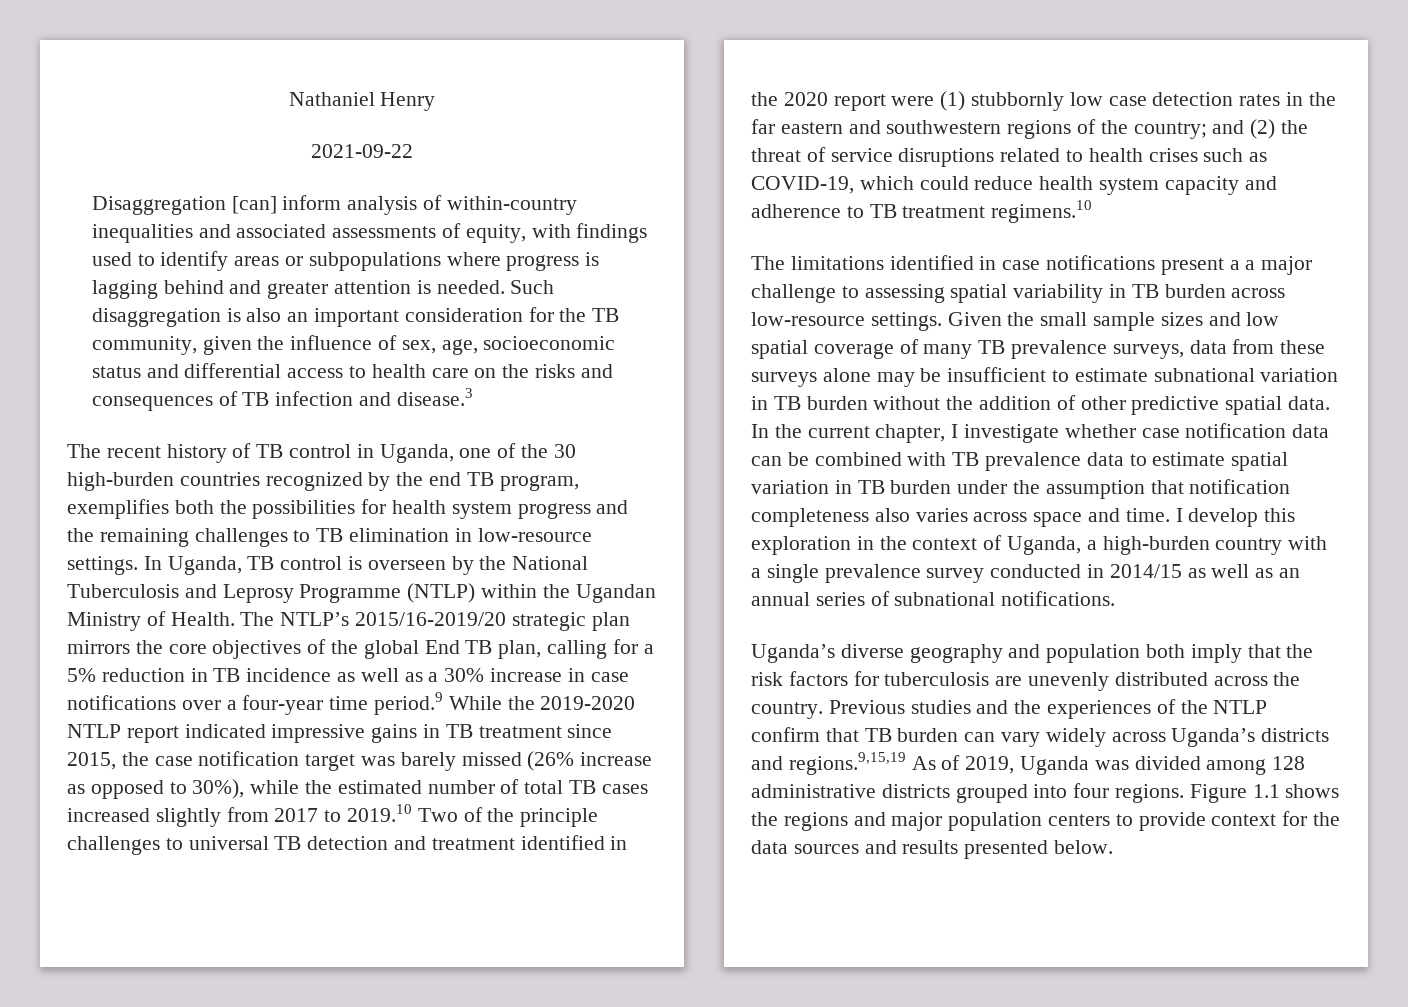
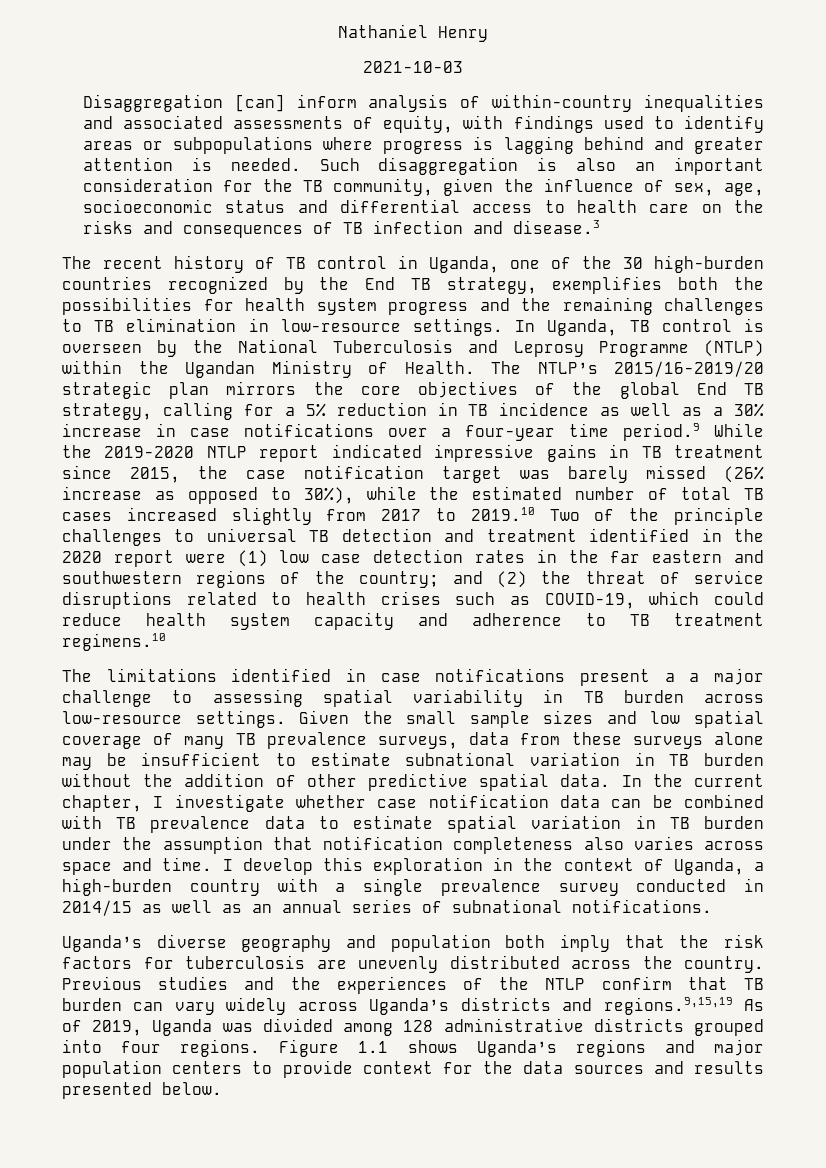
[311,144,413,158] 2021-09-22 -> [363,61,463,73] 2021-10-03
[429,472,579,491] end TB program, -> [365,277,537,294] End TB strategy,
[498,640,542,659] plan, -> [62,403,152,420] strategy,
[971,92,1065,111] stubbornly -> (268, 558) none
[751,812,778,826] the -> [476,1040,557,1057] Uganda’s

